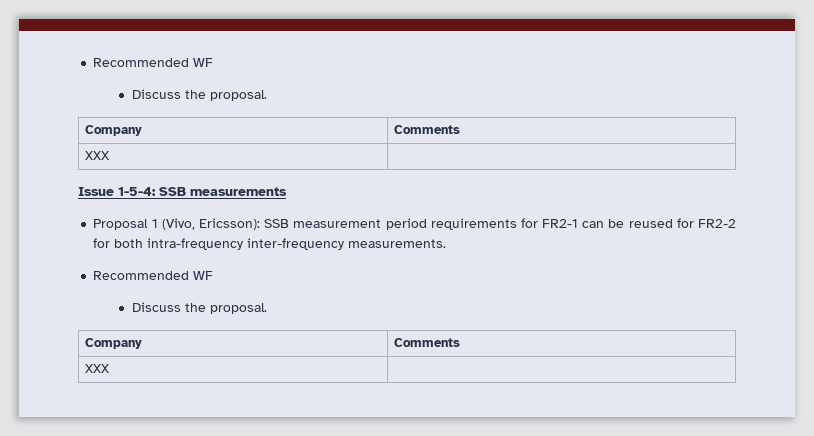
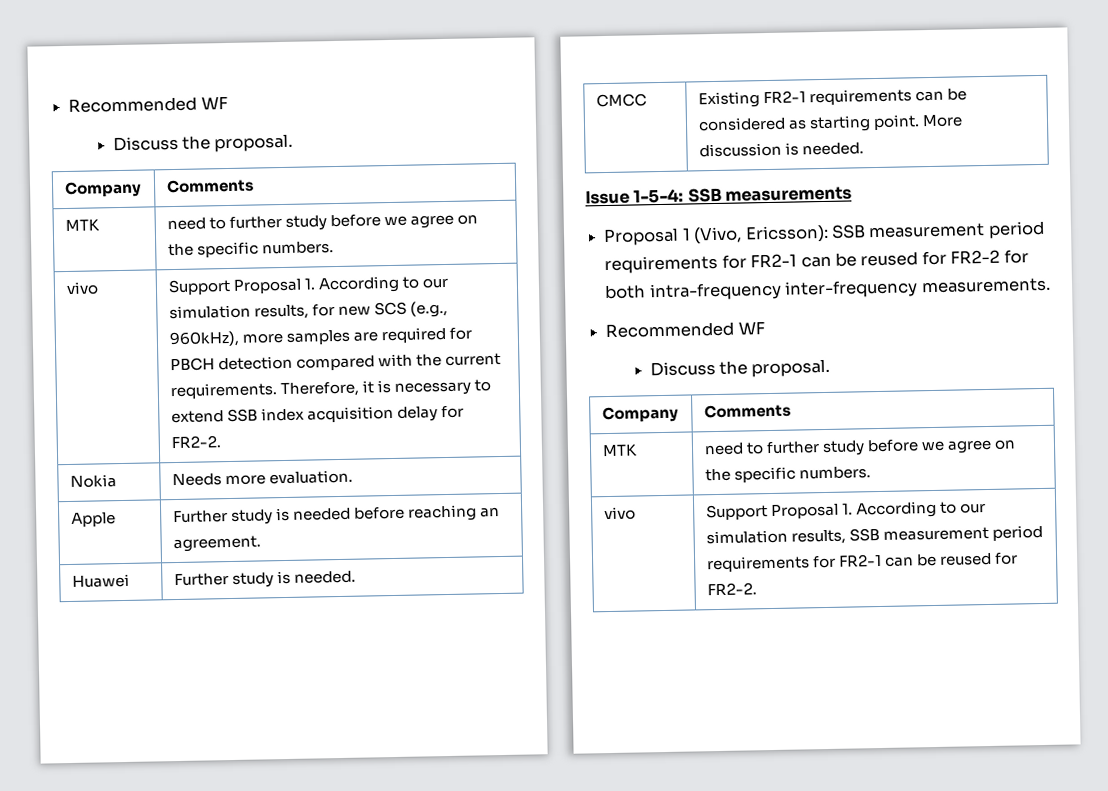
[93,58,214,67] [132,89,268,101] [85,125,143,136] [394,125,461,134] [85,151,110,160] Recommended WF // Discuss the proposal. // Company | Comments // XXX | -> [68,95,228,113] [112,133,294,153] [63,180,142,199] [165,178,254,194] [64,219,100,232] [166,214,478,231] [167,241,334,258] [65,281,99,296] [167,275,448,296] [168,300,448,320] [168,326,472,348] [169,352,501,372] [169,379,491,400] [170,405,464,424] [170,435,221,449] [69,474,117,488] [171,469,353,487] [70,512,116,527] [172,504,500,526] [172,535,261,553] [71,573,130,588] [173,570,356,588] [595,93,647,108] [697,88,967,109] [697,114,963,133] [698,142,864,158] Recommended WF // Discuss the proposal. // Company | Comments // MTK | need to further study before we agree on the specific numbers. // vivo | Support Proposal 1. According to our simulation results, for new SCS (e.g., 960kHz), more samples are required for PBCH detection compared with the current requirements. Therefore, it is necessary to extend SSB index acquisition delay for FR2-2. // Nokia | Needs more evaluation. // Apple | Further study is needed before reaching an agreement. // Huawei | Further study is needed. // CMCC | Existing FR2-1 requirements can be considered as starting point. More discussion is needed.
[85,364,110,373] XXX | -> [601,444,638,457] [703,439,1016,457] [704,466,871,483] [603,506,636,521] [705,500,986,521] [705,524,1043,545] [706,552,1018,573] [706,582,757,596] MTK | need to further study before we agree on the specific numbers. // vivo | Support Proposal 1. According to our simulation results, SSB measurement period requirements for FR2-1 can be reused for FR2-2.

